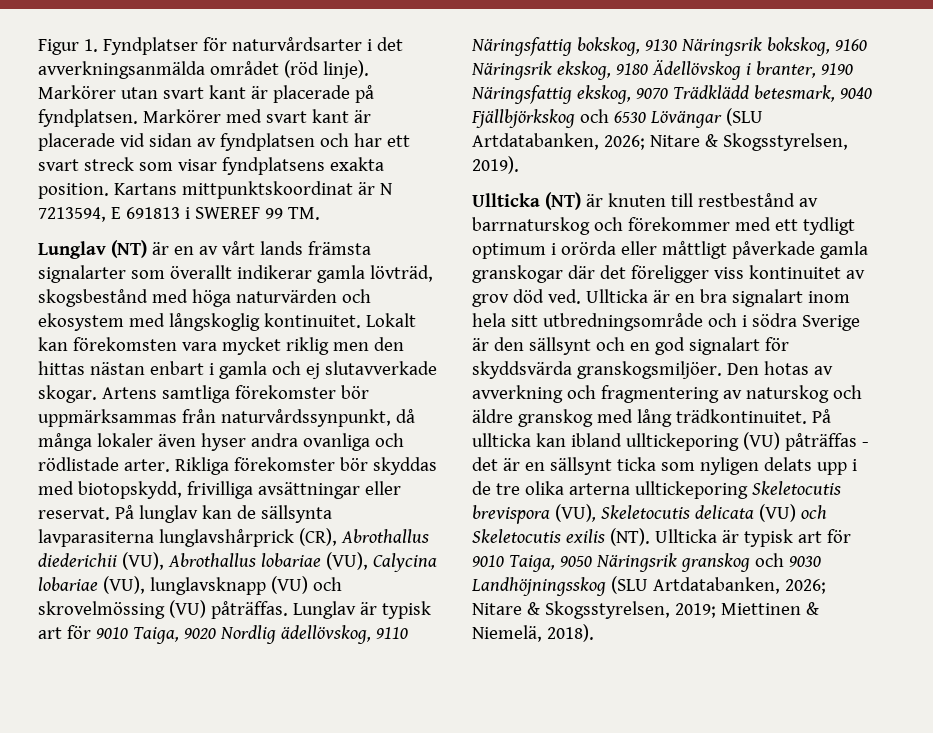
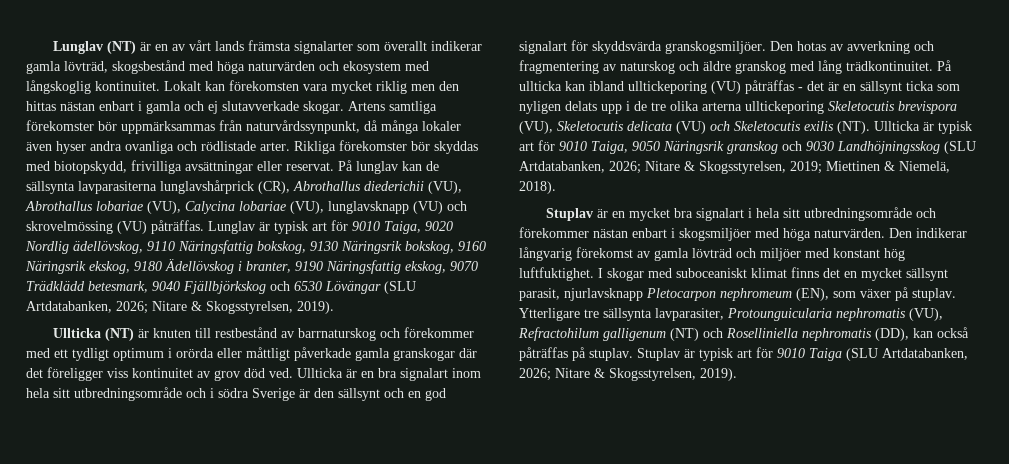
[38,37,403,55] [38,60,369,79] [38,85,374,103] [38,109,371,127] [38,133,410,151] [38,157,384,175] [38,181,392,199] [38,207,320,222] Figur 1. Fyndplatser för naturvårdsarter i det avverkningsanmälda området (röd linje). Markörer utan svart kant är placerade på fyndplatsen. Markörer med svart kant är placerade vid sidan av fyndplatsen och har ett svart streck som visar fyndplatsens exakta position. Kartans mittpunktskoordinat är N 7213594, E 691813 i SWEREF 99 TM. // -> (53, 47) none
(594, 633) none -> [546,207,937,221] [519,227,967,241] [519,247,905,261] [519,267,948,281] [519,287,956,301] [519,308,943,321] [518,327,969,341] [519,347,968,361] [519,368,737,381] // Stuplav är en mycket bra signalart i hela sitt utbredningsområde och förekommer nästan enbart i skogsmiljöer med höga naturvärden. Den indikerar långvarig förekomst av gamla lövträd och miljöer med konstant hög luftfuktighet. I skogar med suboceaniskt klimat finns det en mycket sällsynt parasit, njurlavsknapp Pletocarpon nephromeum (EN), som växer på stuplav. Ytterligare tre sällsynta lavparasiter, Protounguicularia nephromatis (VU), Refractohilum galligenum (NT) och Roselliniella nephromatis (DD), kan också påträffas på stuplav. Stuplav är typisk art för 9010 Taiga (SLU Artdatabanken, 2026; Nitare & Skogsstyrelsen, 2019).

